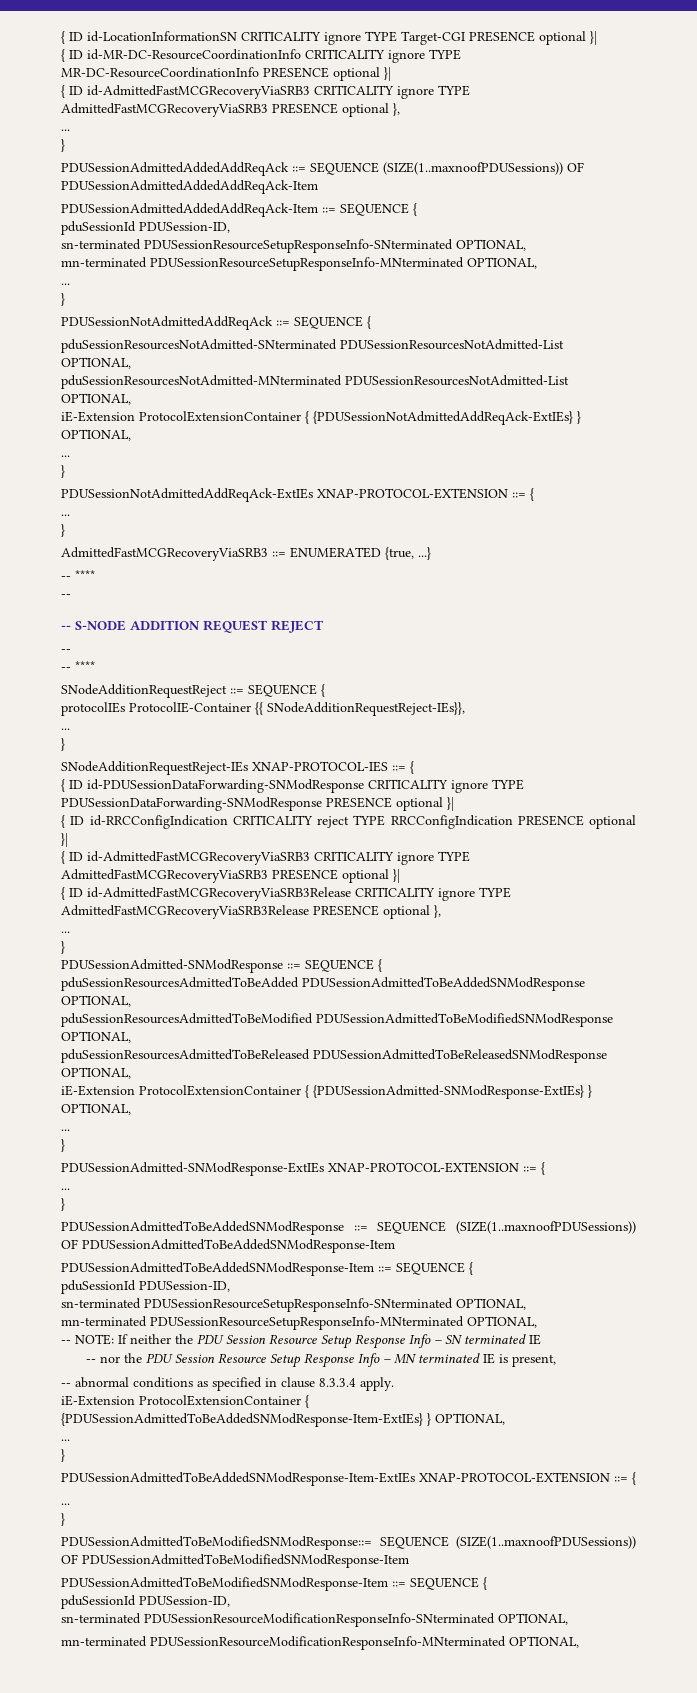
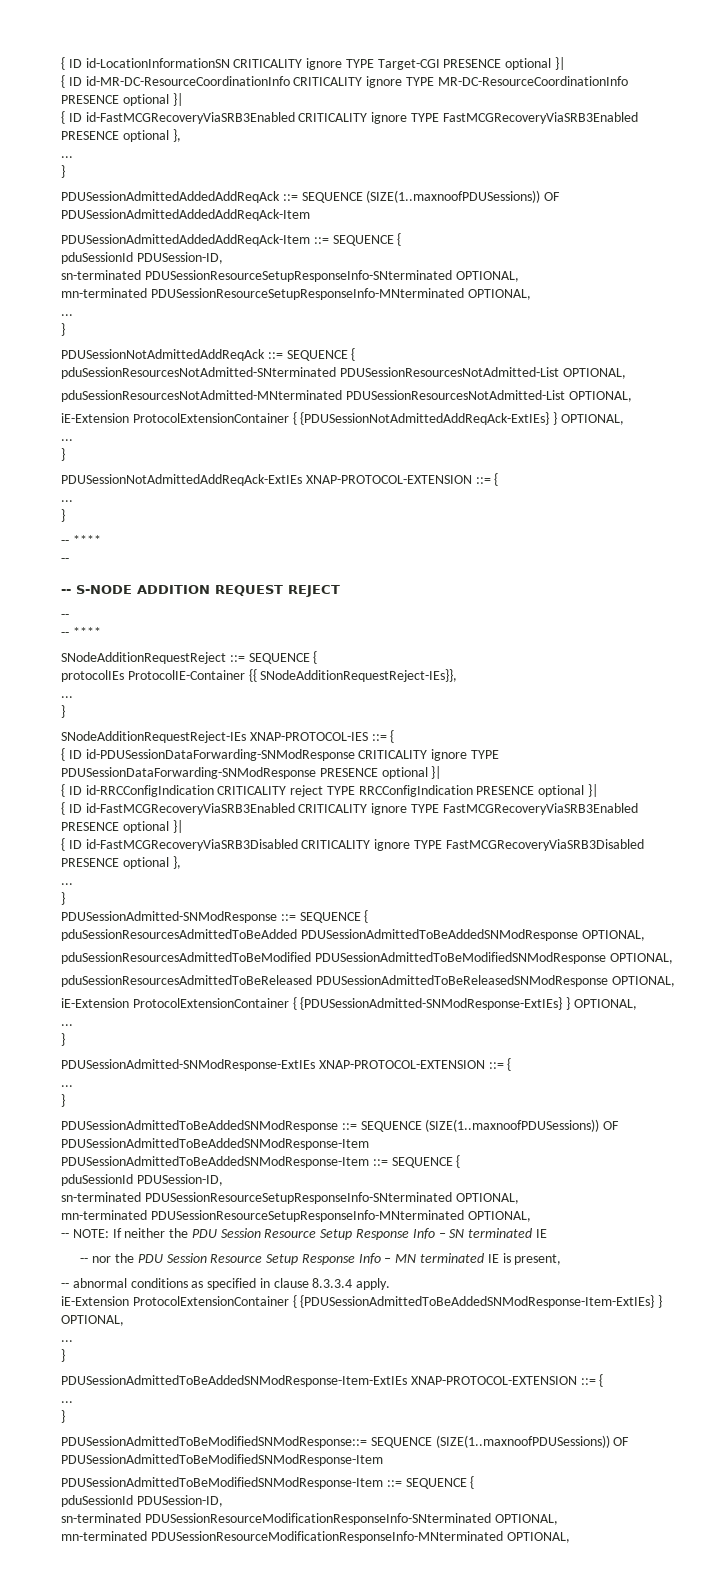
[87,85,470,99] [61,103,268,117] id-AdmittedFastMCGRecoveryViaSRB3 CRITICALITY ignore TYPE AdmittedFastMCGRecoveryViaSRB3 -> [85,112,638,124] id-FastMCGRecoveryViaSRB3Enabled CRITICALITY ignore TYPE FastMCGRecoveryViaSRB3Enabled
[61,547,431,561] // AdmittedFastMCGRecoveryViaSRB3 ::= ENUMERATED {true, ...} -> (65, 515) none
[87,851,470,865] [61,869,400,883] [61,887,511,901] [61,905,309,919] id-AdmittedFastMCGRecoveryViaSRB3 CRITICALITY ignore TYPE AdmittedFastMCGRecoveryViaSRB3 PRESENCE optional }| // { ID id-AdmittedFastMCGRecoveryViaSRB3Release CRITICALITY ignore TYPE AdmittedFastMCGRecoveryViaSRB3Release -> [85,803,638,815] [61,820,183,833] [61,838,644,851] id-FastMCGRecoveryViaSRB3Enabled CRITICALITY ignore TYPE FastMCGRecoveryViaSRB3Enabled PRESENCE optional }| // { ID id-FastMCGRecoveryViaSRB3Disabled CRITICALITY ignore TYPE FastMCGRecoveryViaSRB3Disabled

